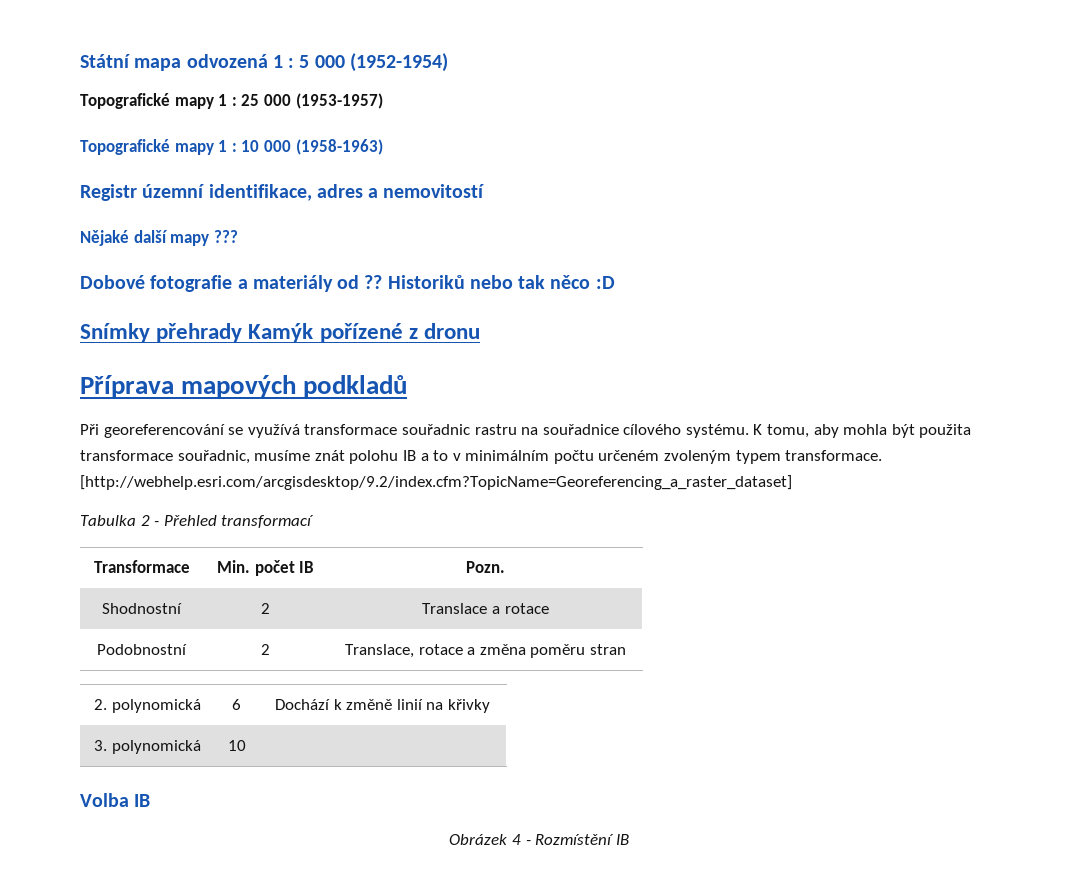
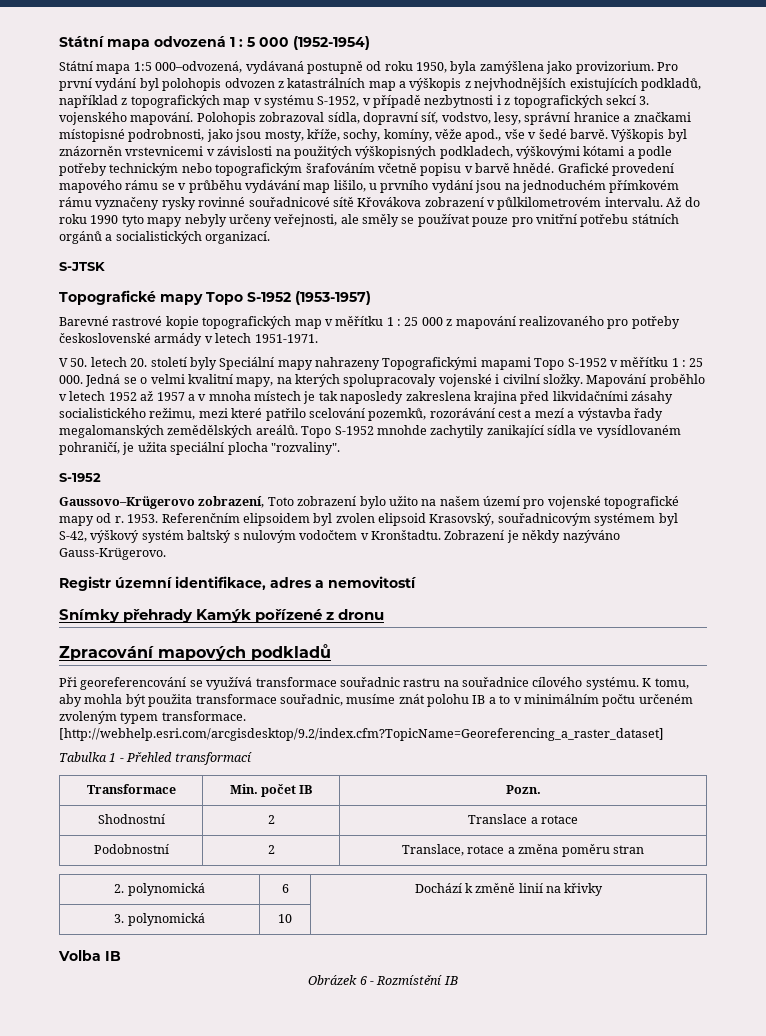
[80,93,383,109] [80,139,383,155] Topografické mapy 1 : 25 000 (1953-1957) // Topografické mapy 1 : 10 000 (1958-1963) -> [59,61,678,74] [59,78,701,91] [59,95,650,108] [59,112,691,125] [59,129,687,142] [59,146,673,159] [59,163,675,176] [59,180,680,193] [59,197,700,210] [59,214,679,227] [59,231,271,244] [59,262,105,271] [59,290,371,305] [59,316,680,329] [59,333,318,346] [59,357,704,370] [59,374,705,387] [59,391,673,404] [59,408,663,421] [59,425,681,438] [59,442,340,455] [59,473,101,482] [59,496,680,509] [59,513,678,526] [59,530,620,543] [59,548,166,560] Státní mapa 1:5 000–odvozená, vydávaná postupně od roku 1950, byla zamýšlena jako provizorium. Pro první vydání byl polohopis odvozen z katastrálních map a výškopis z nejvhodnějších existujících podkladů, například z topografických map v systému S-1952, v případě nezbytnosti i z topografických sekcí 3. vojenského mapování. Polohopis zobrazoval sídla, dopravní síť, vodstvo, lesy, správní hranice a značkami místopisné podrobnosti, jako jsou mosty, kříže, sochy, komíny, věže apod., vše v šedé barvě. Výškopis byl znázorněn vrstevnicemi v závislosti na použitých výškopisných podkladech, výškovými kótami a podle potřeby technickým nebo topografickým šrafováním včetně popisu v barvě hnědé. Grafické provedení mapového rámu se v průběhu vydávání map lišilo, u prvního vydání jsou na jednoduchém přímkovém rámu vyznačeny rysky rovinné souřadnicové sítě Křovákova zobrazení v půlkilometrovém intervalu. Až do roku 1990 tyto mapy nebyly určeny veřejnosti, ale směly se používat pouze pro vnitřní potřebu státních orgánů a socialistických organizací. // S-JTSK // Topografické mapy Topo S-1952 (1953-1957) // Barevné rastrové kopie topografických map v měřítku 1 : 25 000 z mapování realizovaného pro potřeby československé armády v letech 1951-1971. // V 50. letech 20. století byly Speciální mapy nahrazeny Topografickými mapami Topo S-1952 v měřítku 1 : 25 000. Jedná se o velmi kvalitní mapy, na kterých spolupracovaly vojenské i civilní složky. Mapování proběhlo v letech 1952 až 1957 a v mnoha místech je tak naposledy zakreslena krajina před likvidačními zásahy socialistického režimu, mezi které patřilo scelování pozemků, rozorávání cest a mezí a výstavba řady megalomanských zemědělských areálů. Topo S-1952 mnohde zachytily zanikající sídla ve vysídlovaném pohraničí, je užita speciální plocha "rozvaliny". // S-1952 // Gaussovo–Krügerovo zobrazení, Toto zobrazení bylo užito na našem území pro vojenské topografické mapy od r. 1953. Referenčním elipsoidem byl zvolen elipsoid Krasovský, souřadnicovým systémem byl S-42, výškový systém baltský s nulovým vodočtem v Kronštadtu. Zobrazení je někdy nazýváno Gauss-Krügerovo.
[80,230,238,246] [80,275,615,292] // Nějaké další mapy ??? // Dobové fotografie a materiály od ?? Historiků nebo tak něco :D -> (417, 582) none
[80,375,174,398] Příprava -> [59,646,154,661] Zpracování
[140,515,150,526] 2 -> [109,753,117,762] 1
[511,834,521,845] 4 -> [359,976,367,985] 6

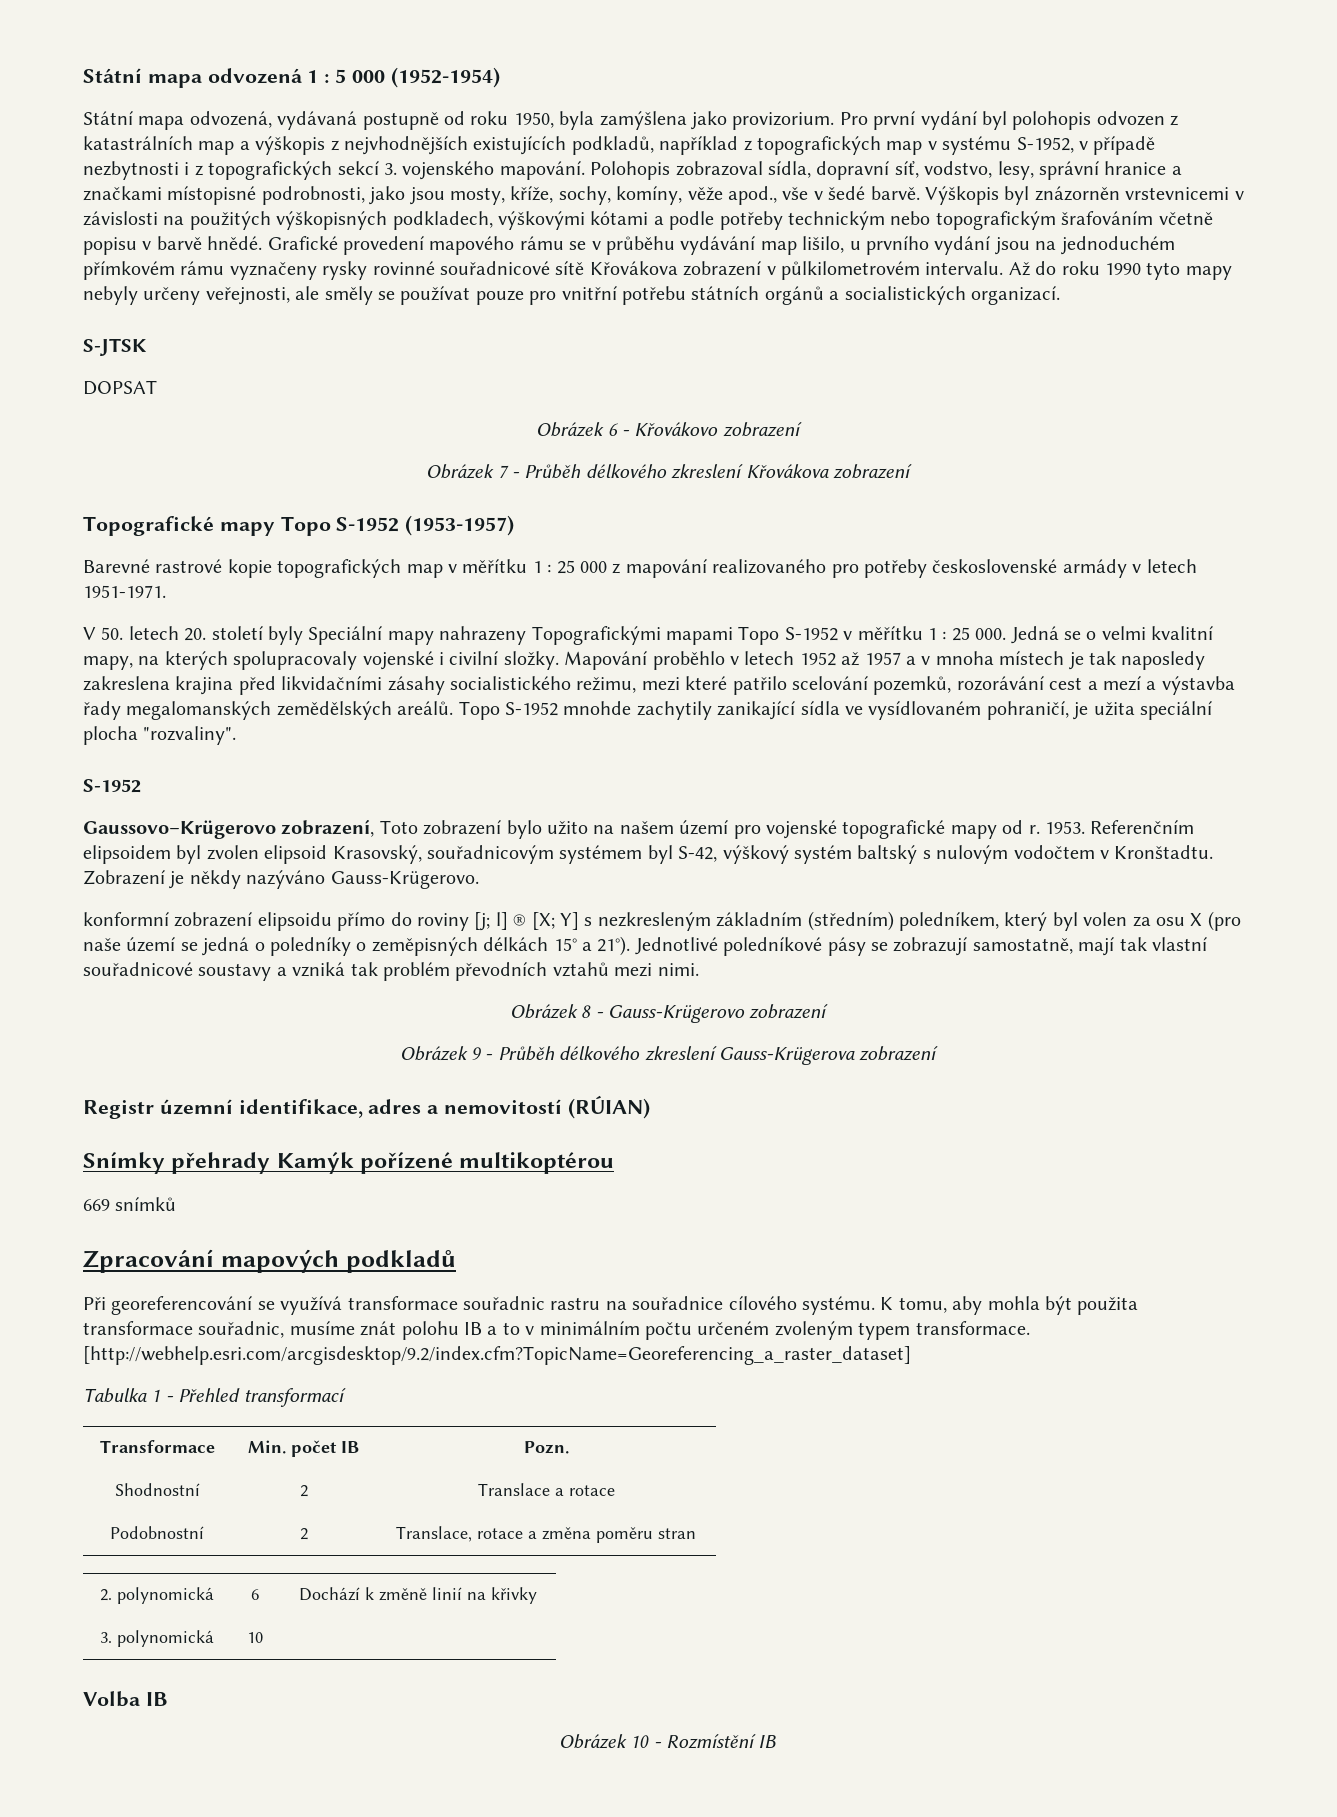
[133,61,243,73] 1:5 000–odvozená, -> [189,111,272,128] odvozená,
(105, 266) none -> [83,380,157,395] [536,422,802,437] [426,464,912,479] // DOPSAT // Obrázek 6 - Křovákovo zobrazení // Obrázek 7 - Průběh délkového zkreslení Křovákova zobrazení
(166, 554) none -> [83,911,1241,931] [83,936,1207,956] [83,962,699,981] [509,1004,829,1023] [399,1046,939,1065] // konformní zobrazení elipsoidu přímo do roviny [j; l] ® [X; Y] s nezkresleným základním (středním) poledníkem, který byl volen za osu X (pro naše území se jedná o poledníky o zeměpisných délkách 15° a 21°). Jednotlivé poledníkové pásy se zobrazují samostatně, mají tak vlastní souřadnicové soustavy a vzniká tak problém převodních vztahů mezi nimi. // Obrázek 8 - Gauss-Krügerovo zobrazení // Obrázek 9 - Průběh délkového zkreslení Gauss-Krügerova zobrazení
(417, 582) none -> [567,1095,650,1119] (RÚIAN)
[326,609,385,620] z dronu -> [459,1152,615,1174] [83,1197,177,1211] multikoptérou // 669 snímků
[359,976,367,985] 6 -> [630,1735,650,1748] 10

